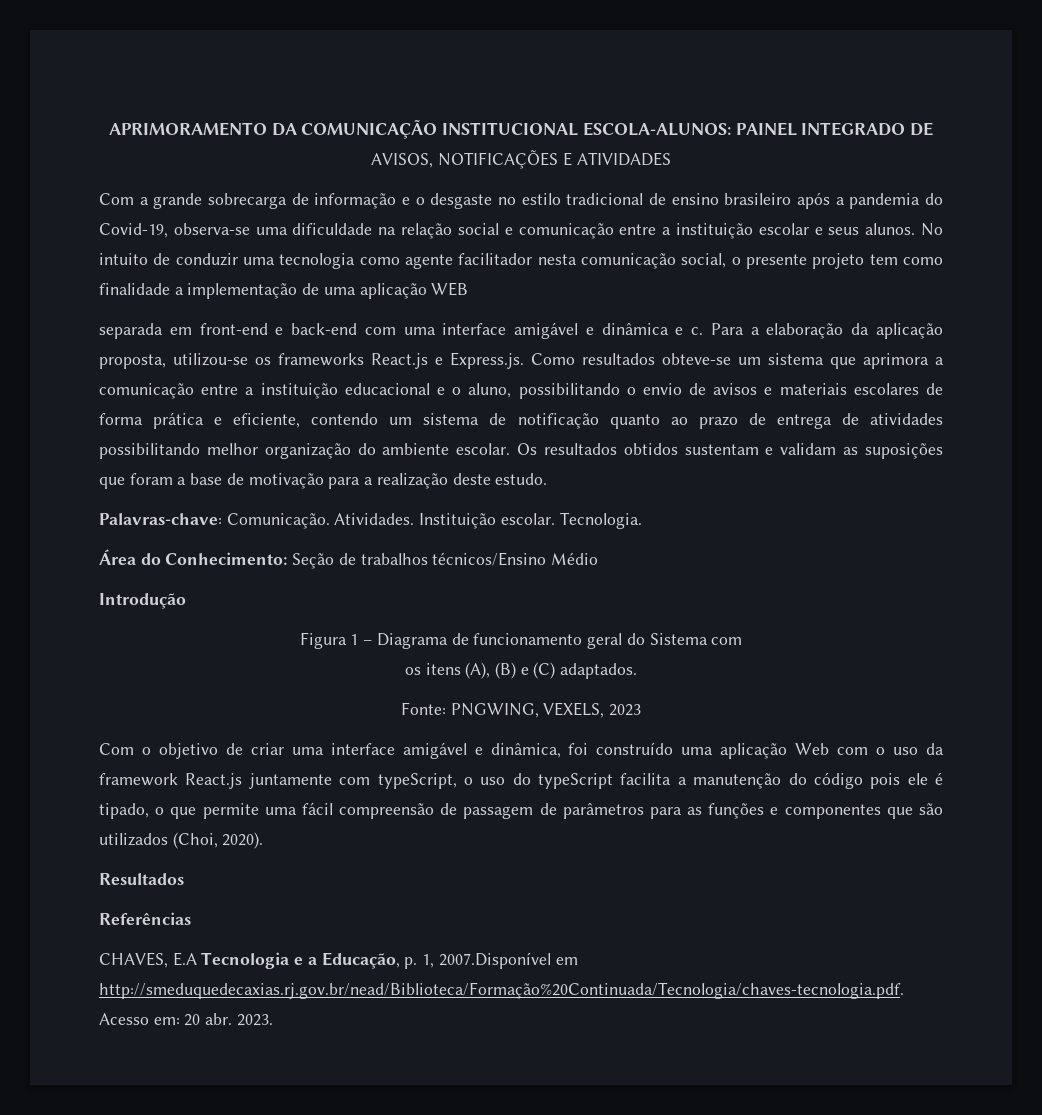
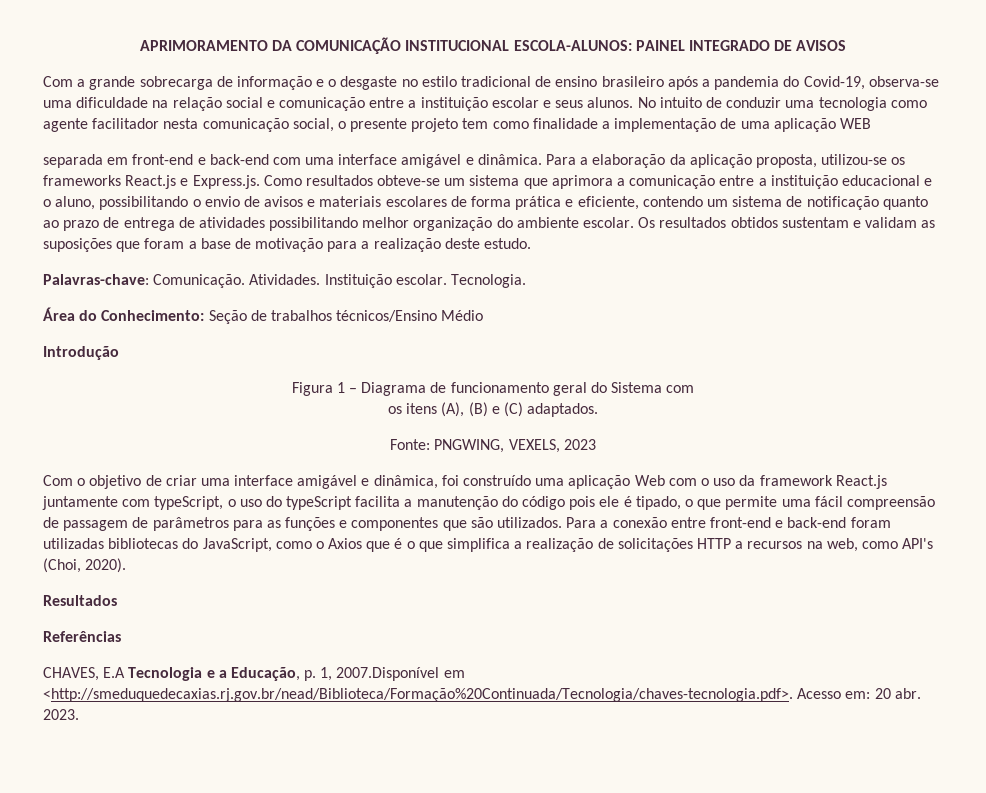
[371,150,671,169] AVISOS, NOTIFICAÇÕES E ATIVIDADES -> [796,40,847,51] AVISOS
[601,323,704,335] dinâmica e c. -> [477,154,542,165] dinâmica.
[99,833,168,846] utilizados -> [497,517,891,528] [43,538,934,552] utilizados. Para a conexão entre front-end e back-end foram utilizadas bibliotecas do JavaScript, como o Axios que é o que simplifica a realização de solicitações HTTP a recursos na web, como API's
[99,982,904,999] http://smeduquedecaxias.rj.gov.br/nead/Biblioteca/Formação%20Continuada/Tecnologia/chaves-tecnologia.pdf. -> [43,688,793,702] <http://smeduquedecaxias.rj.gov.br/nead/Biblioteca/Formação%20Continuada/Tecnologia/chaves-tecnologia.pdf>.

